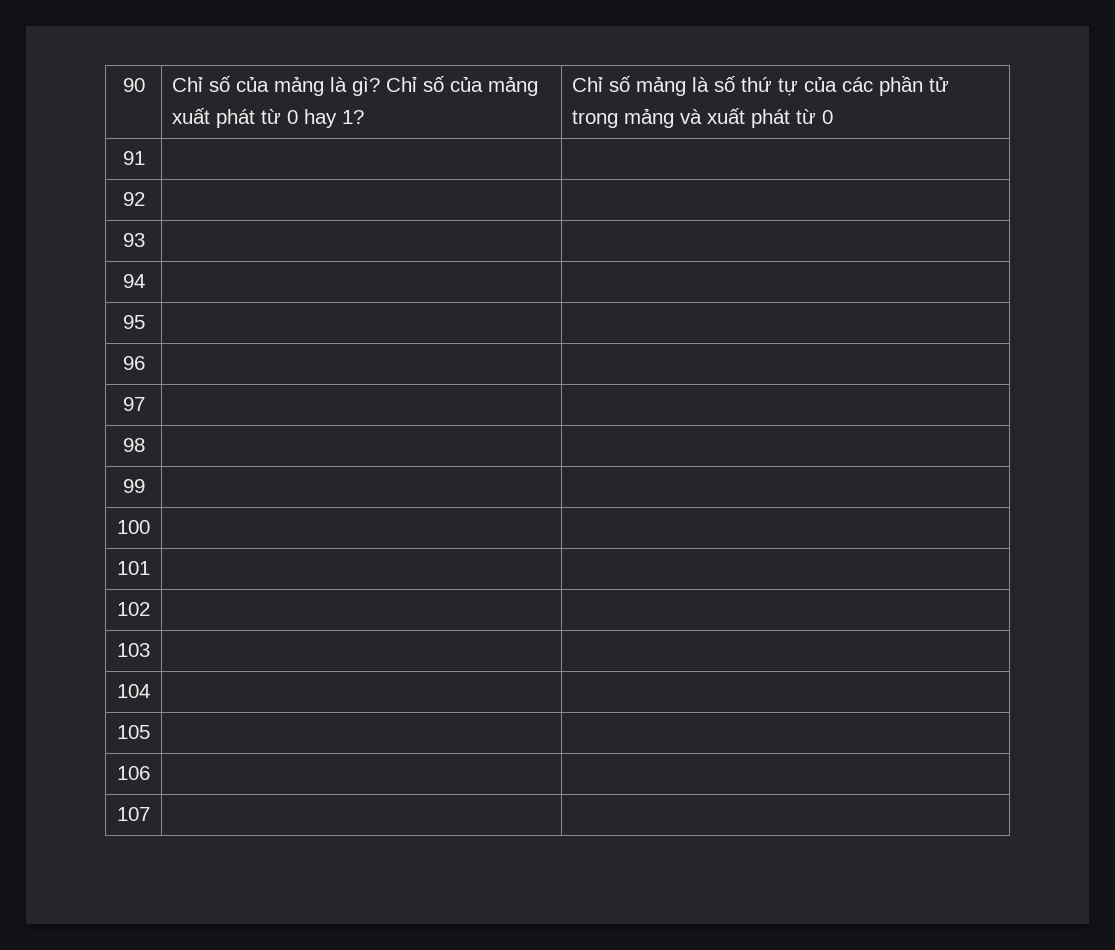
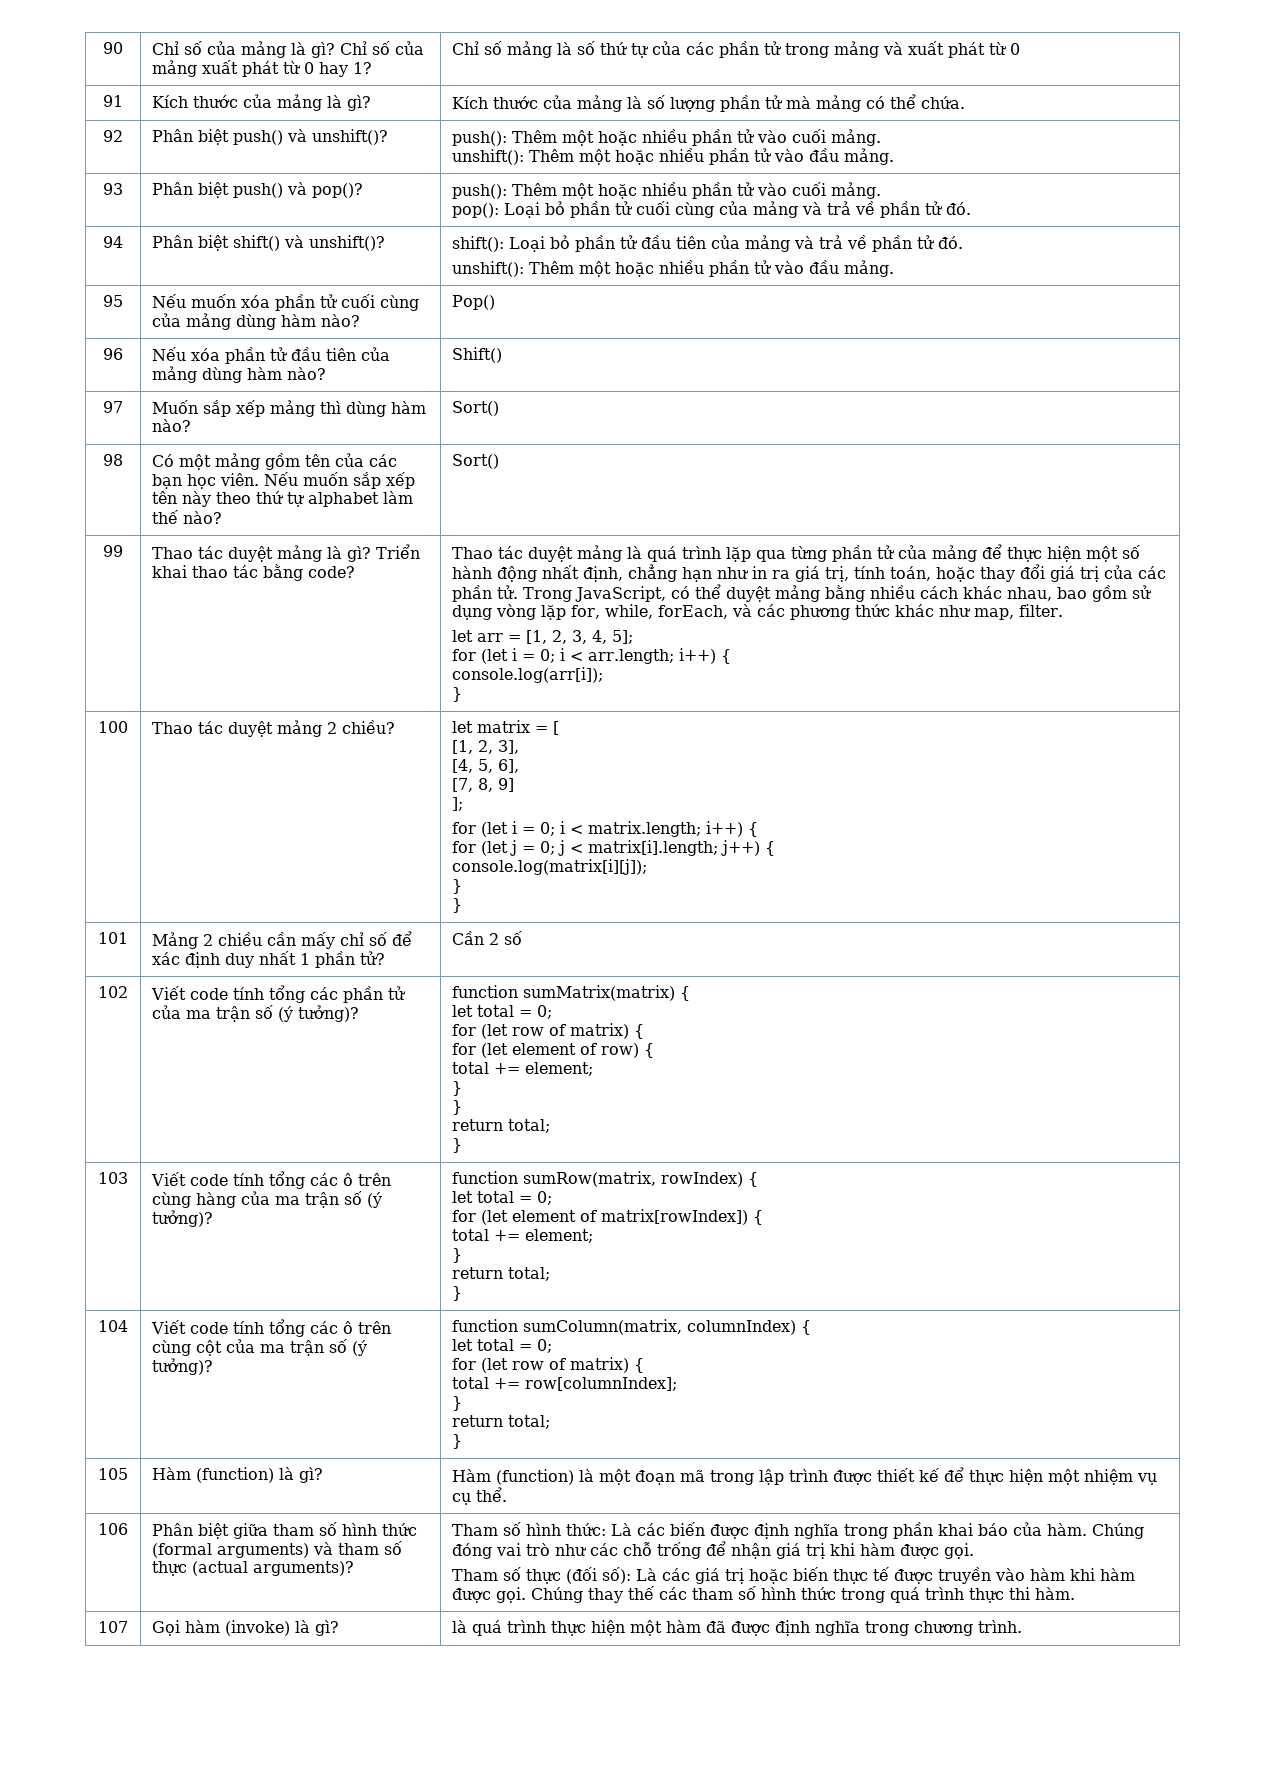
[122,192,145,206] [122,233,145,247] [122,274,145,288] [122,315,145,329] [122,356,145,370] [122,397,145,411] [122,438,145,452] [122,479,145,493] [117,520,150,534] [117,561,150,575] [117,602,150,616] [117,643,150,657] [117,684,150,698] [117,725,150,739] [117,766,150,780] [117,807,150,821] | // 92 | | // 93 | | // 94 | | // 95 | | // 96 | | // 97 | | // 98 | | // 99 | | // 100 | | // 101 | | // 102 | | // 103 | | // 104 | | // 105 | | // 106 | | // 107 | | -> [152,94,372,111] [452,94,966,112] [103,130,123,142] [152,129,389,145] [452,129,882,146] [452,148,895,165] [103,183,123,195] [152,182,364,198] [452,182,882,199] [452,201,972,218] [103,236,123,248] [152,235,386,251] [452,235,964,252] [452,260,895,277] [103,295,123,307] [152,294,420,311] [152,313,361,330] [452,295,496,310] [103,348,123,360] [152,347,391,364] [152,366,327,383] [452,347,503,363] [103,401,123,413] [152,400,427,417] [152,419,192,432] [452,401,500,416] [103,454,123,466] [152,453,398,470] [152,472,416,489] [152,491,414,507] [152,510,223,524] [452,454,500,469] [103,545,123,557] [152,544,421,562] [152,564,356,581] [452,544,1141,562] [452,564,1167,582] [452,584,1153,602] [452,604,1064,620] [452,630,634,644] [452,648,732,664] [452,667,604,683] [452,687,463,702] [98,721,128,733] [152,720,396,737] [452,720,560,735] [452,740,520,754] [452,759,520,773] [452,778,515,792] [452,797,464,811] [452,821,759,837] [452,840,776,856] [452,859,648,875] [452,879,463,894] [452,898,463,913] [98,932,128,944] [152,931,413,949] [152,951,386,968] [452,931,523,945] [98,986,128,998] [151,985,407,1003] [152,1005,360,1022] [452,985,691,1001] [452,1005,553,1019] [452,1023,645,1039] [452,1043,655,1058] [452,1062,594,1076] [452,1081,463,1096] [452,1100,463,1115] [452,1119,551,1133] [452,1138,463,1153] [98,1172,128,1184] [151,1171,392,1189] [152,1191,383,1208] [152,1210,214,1227] [452,1171,759,1187] [452,1191,553,1205] [452,1209,764,1225] [452,1229,594,1243] [452,1248,463,1263] [452,1267,551,1281] [452,1286,463,1301] [98,1320,128,1332] [151,1319,392,1337] [152,1339,368,1356] [152,1358,214,1375] [452,1319,812,1335] [452,1339,553,1353] [452,1357,645,1373] [452,1377,678,1391] [452,1396,463,1411] [452,1415,551,1429] [452,1434,463,1449] [98,1468,128,1480] [152,1467,324,1483] [452,1467,1158,1485] [452,1487,508,1505] [98,1523,128,1535] [152,1522,418,1539] [152,1541,403,1558] [152,1561,355,1576] [452,1522,1145,1539] [452,1541,975,1559] [452,1567,1136,1584] [452,1586,1076,1603] [98,1621,128,1633] [152,1620,340,1636] [452,1620,1023,1636] Kích thước của mảng là gì? | Kích thước của mảng là số lượng phần tử mà mảng có thể chứa. // 92 | Phân biệt push() và unshift()? | push(): Thêm một hoặc nhiều phần tử vào cuối mảng. // unshift(): Thêm một hoặc nhiều phần tử vào đầu mảng. // 93 | Phân biệt push() và pop()? | push(): Thêm một hoặc nhiều phần tử vào cuối mảng. // pop(): Loại bỏ phần tử cuối cùng của mảng và trả về phần tử đó. // 94 | Phân biệt shift() và unshift()? | shift(): Loại bỏ phần tử đầu tiên của mảng và trả về phần tử đó. // unshift(): Thêm một hoặc nhiều phần tử vào đầu mảng. // 95 | Nếu muốn xóa phần tử cuối cùng của mảng dùng hàm nào? | Pop() // 96 | Nếu xóa phần tử đầu tiên của mảng dùng hàm nào? | Shift() // 97 | Muốn sắp xếp mảng thì dùng hàm nào? | Sort() // 98 | Có một mảng gồm tên của các bạn học viên. Nếu muốn sắp xếp tên này theo thứ tự alphabet làm thế nào? | Sort() // 99 | Thao tác duyệt mảng là gì? Triển khai thao tác bằng code? | Thao tác duyệt mảng là quá trình lặp qua từng phần tử của mảng để thực hiện một số hành động nhất định, chẳng hạn như in ra giá trị, tính toán, hoặc thay đổi giá trị của các phần tử. Trong JavaScript, có thể duyệt mảng bằng nhiều cách khác nhau, bao gồm sử dụng vòng lặp for, while, forEach, và các phương thức khác như map, filter. // let arr = [1, 2, 3, 4, 5]; // for (let i = 0; i < arr.length; i++) { // console.log(arr[i]); // } // 100 | Thao tác duyệt mảng 2 chiều? | let matrix = [ // [1, 2, 3], // [4, 5, 6], // [7, 8, 9] // ]; // for (let i = 0; i < matrix.length; i++) { // for (let j = 0; j < matrix[i].length; j++) { // console.log(matrix[i][j]); // } // } // 101 | Mảng 2 chiều cần mấy chỉ số để xác định duy nhất 1 phần tử? | Cần 2 số // 102 | Viết code tính tổng các phần tử của ma trận số (ý tưởng)? | function sumMatrix(matrix) { // let total = 0; // for (let row of matrix) { // for (let element of row) { // total += element; // } // } // return total; // } // 103 | Viết code tính tổng các ô trên cùng hàng của ma trận số (ý tưởng)? | function sumRow(matrix, rowIndex) { // let total = 0; // for (let element of matrix[rowIndex]) { // total += element; // } // return total; // } // 104 | Viết code tính tổng các ô trên cùng cột của ma trận số (ý tưởng)? | function sumColumn(matrix, columnIndex) { // let total = 0; // for (let row of matrix) { // total += row[columnIndex]; // } // return total; // } // 105 | Hàm (function) là gì? | Hàm (function) là một đoạn mã trong lập trình được thiết kế để thực hiện một nhiệm vụ cụ thể. // 106 | Phân biệt giữa tham số hình thức (formal arguments) và tham số thực (actual arguments)? | Tham số hình thức: Là các biến được định nghĩa trong phần khai báo của hàm. Chúng đóng vai trò như các chỗ trống để nhận giá trị khi hàm được gọi. // Tham số thực (đối số): Là các giá trị hoặc biến thực tế được truyền vào hàm khi hàm được gọi. Chúng thay thế các tham số hình thức trong quá trình thực thi hàm. // 107 | Gọi hàm (invoke) là gì? | là quá trình thực hiện một hàm đã được định nghĩa trong chương trình.

